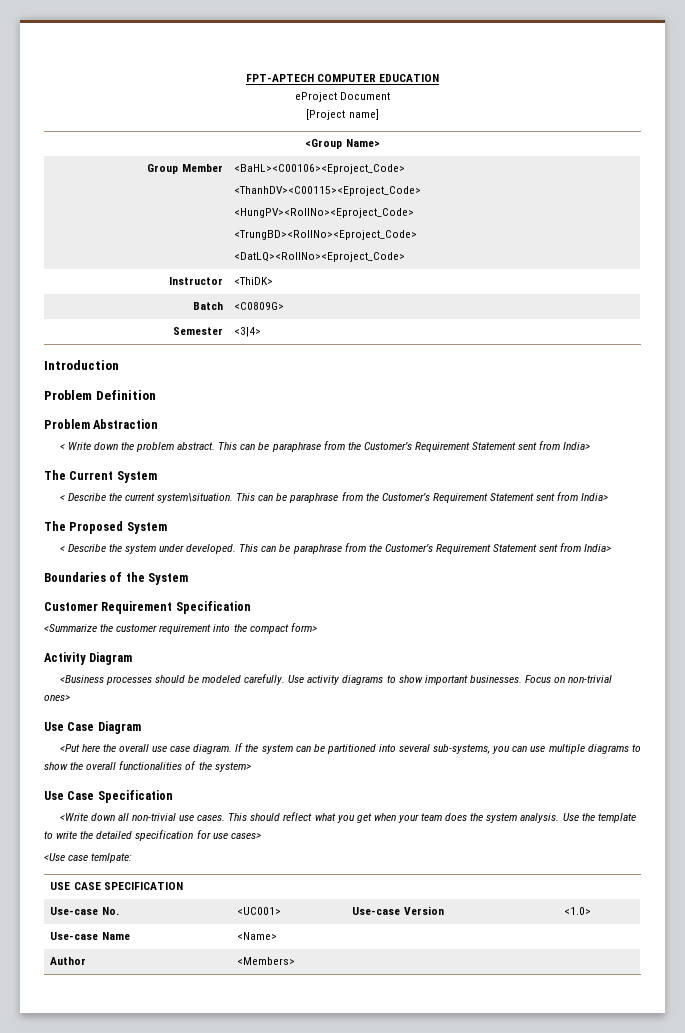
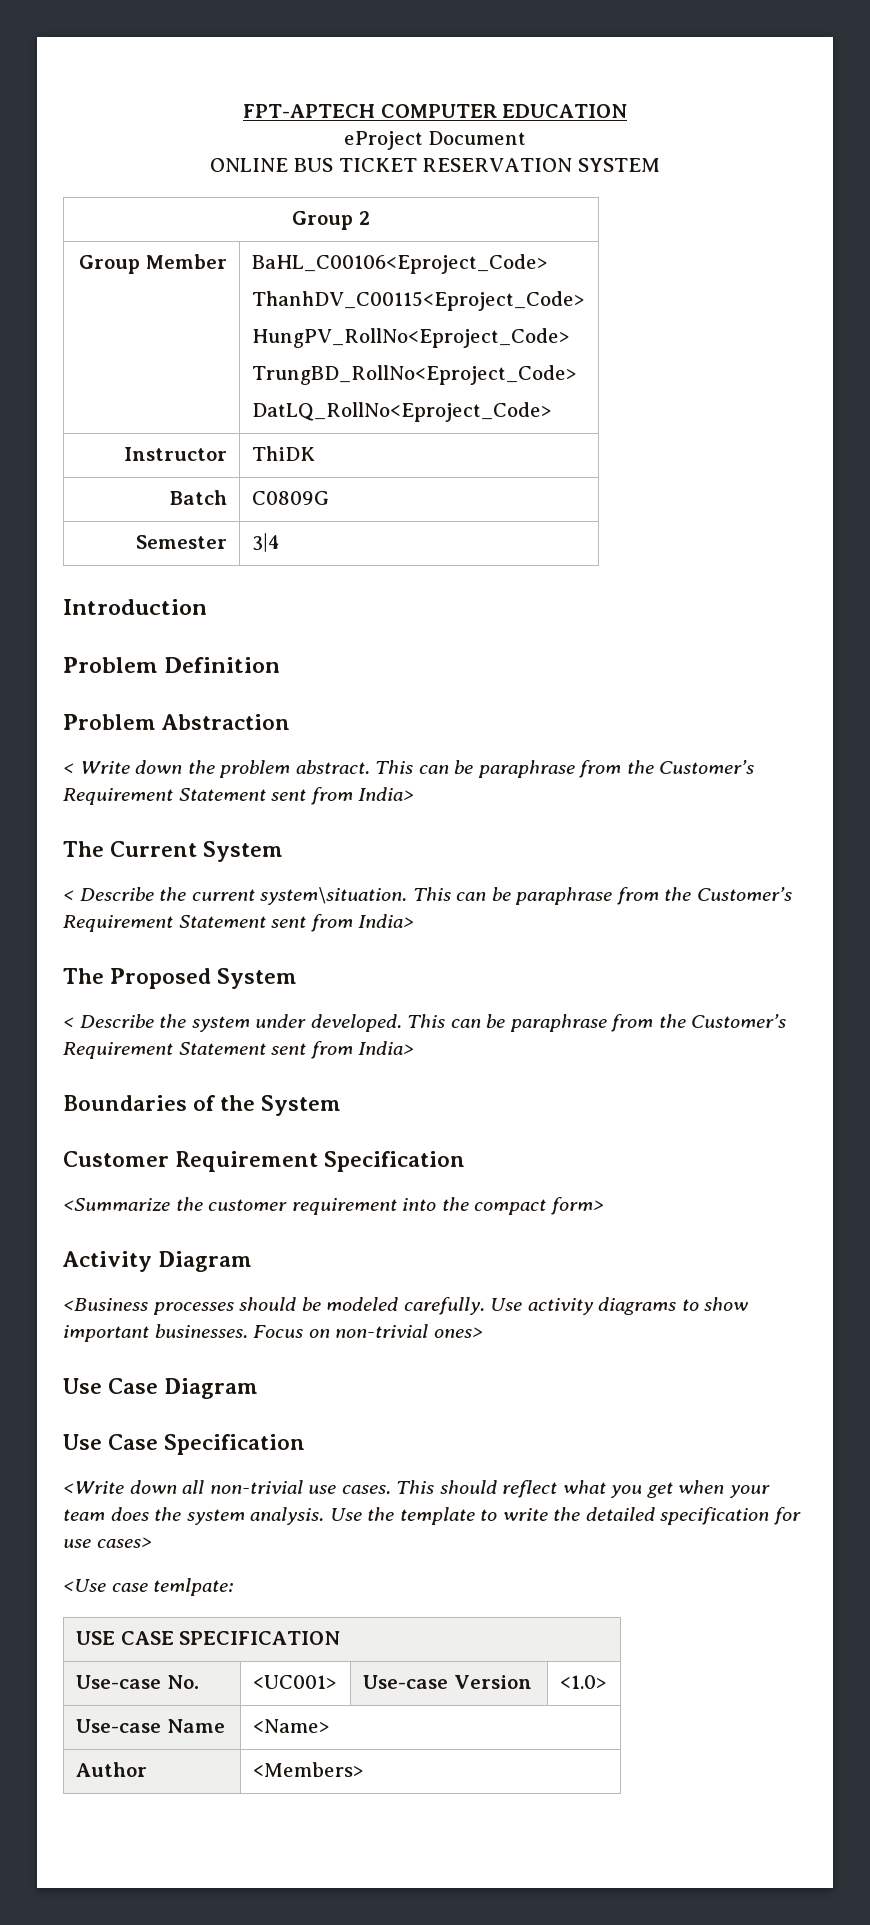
[306,109,379,120] [305,139,380,149] [147,164,223,174] [234,164,406,174] [234,186,422,196] [234,208,415,218] [234,230,418,240] [234,252,406,262] [Project name] // <Group Name> // Group Member | <BaHL><C00106><Eproject_Code> // <ThanhDV><C00115><Eproject_Code> // <HungPV><RollNo><Eproject_Code> // <TrungBD><RollNo><Eproject_Code> // <DatLQ><RollNo><Eproject_Code> -> [210,158,660,172] [292,211,370,230] [79,254,227,274] [252,254,548,274] [252,291,585,311] [252,328,570,348] [252,365,577,385] [252,402,552,422] ONLINE BUS TICKET RESERVATION SYSTEM // Group 2 // Group Member | BaHL_C00106<Eproject_Code> // ThanhDV_C00115<Eproject_Code> // HungPV_RollNo<Eproject_Code> // TrungBD_RollNo<Eproject_Code> // DatLQ_RollNo<Eproject_Code>
[234,277,274,285] <ThiDK> -> [252,446,316,461] ThiDK
[234,302,285,310] <C0809G> -> [252,491,330,505] C0809G
[234,327,262,337] <3|4> -> [252,533,281,552] 3|4
[59,743,641,754] [44,761,251,772] // <Put here the overall use case diagram. If the system can be partitioned into several sub-systems, you can use multiple diagrams to show the overall functionalities of the system> -> (259, 1388) none

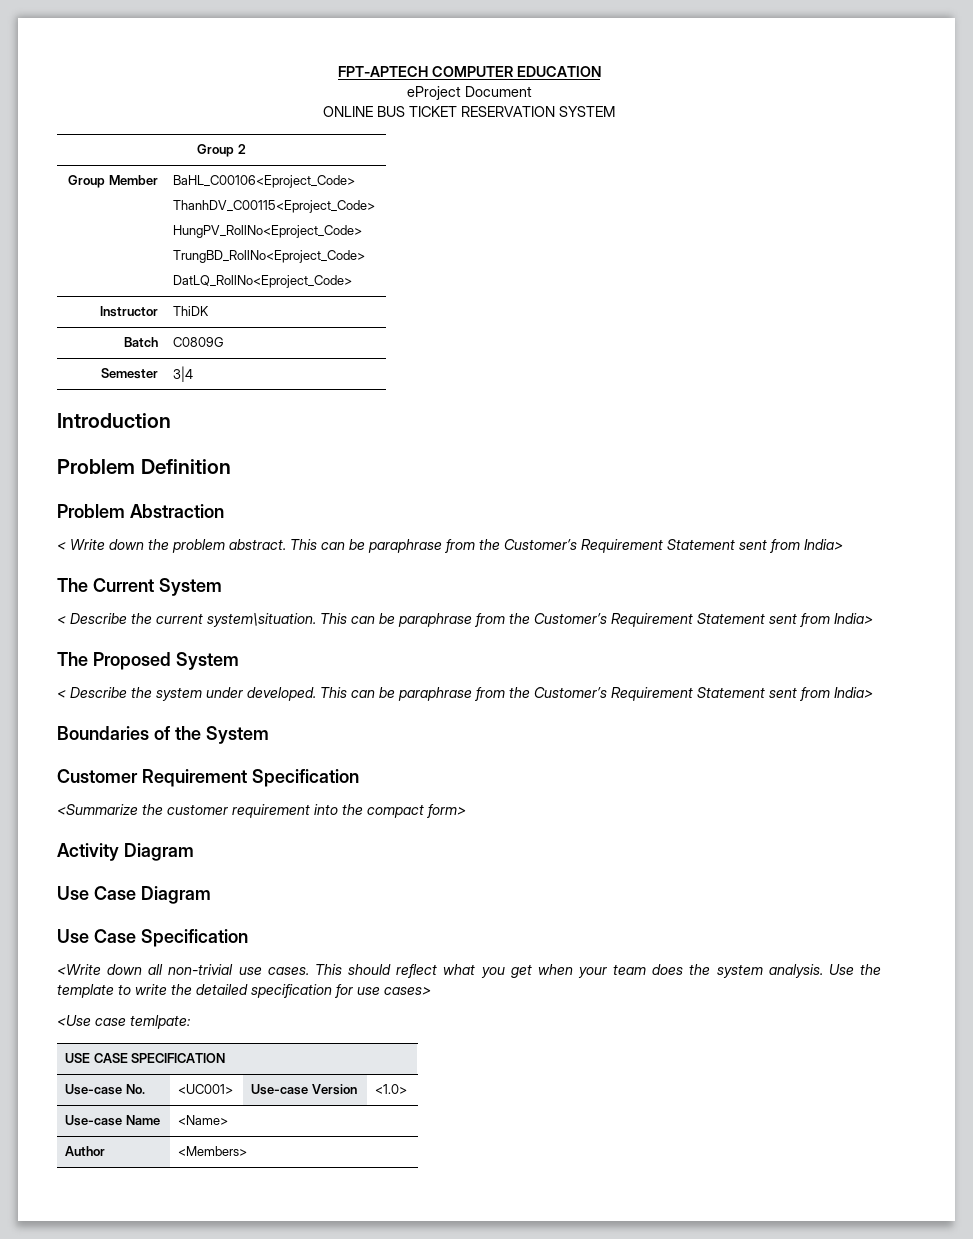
[63,1297,749,1315] [63,1324,483,1342] // <Business processes should be modeled carefully. Use activity diagrams to show important businesses. Focus on non-trivial ones> -> (194, 852) none

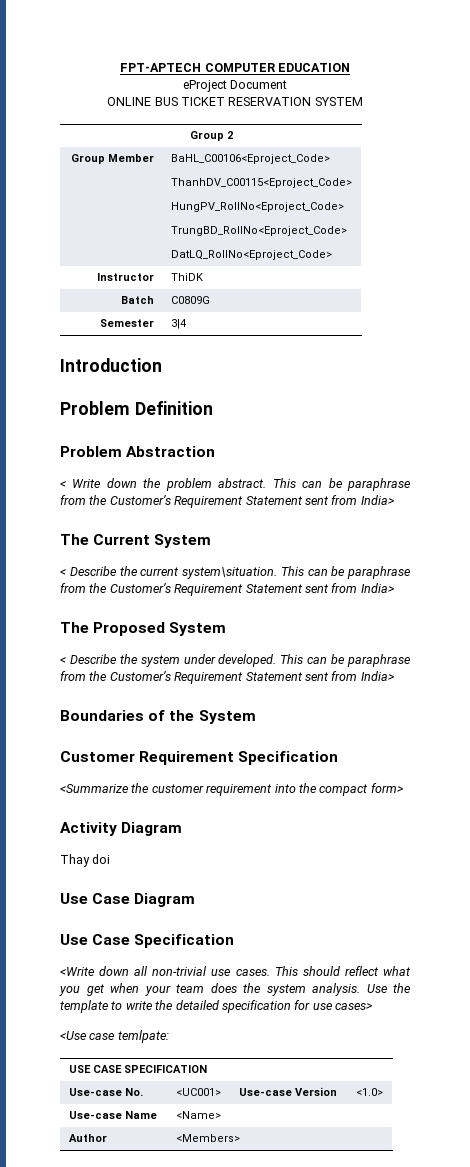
(194, 852) none -> [60,854,111,867] // Thay doi

